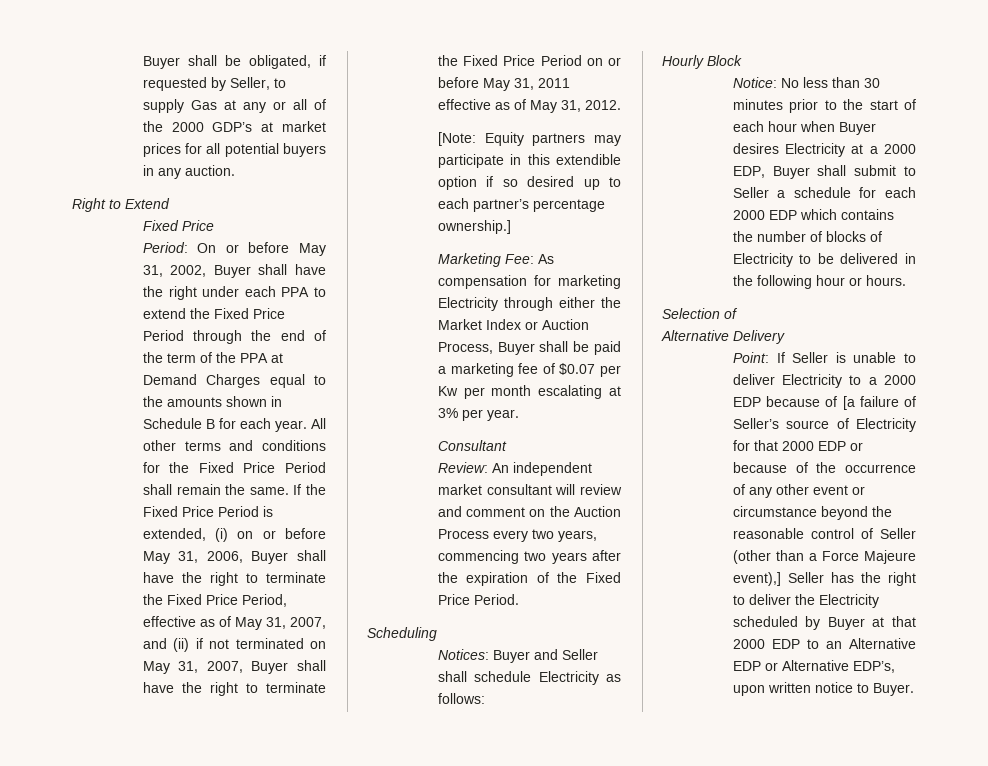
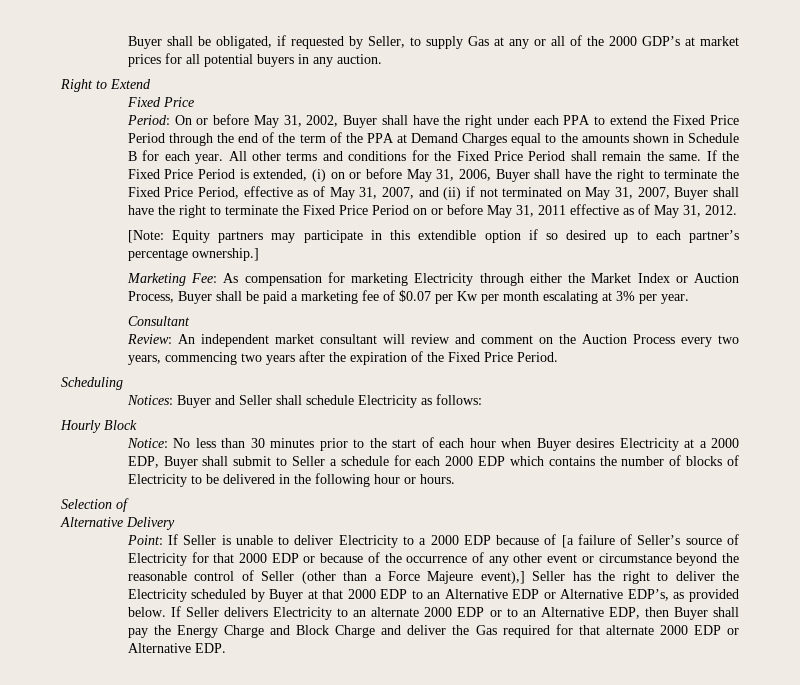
[732,682,914,696] upon written notice to Buyer. -> [673,589,739,602] [127,606,740,620] [127,624,740,638] [127,643,226,653] as provided below. If Seller delivers Electricity to an alternate 2000 EDP or to an Alternative EDP, then Buyer shall pay the Energy Charge and Block Charge and deliver the Gas required for that alternate 2000 EDP or Alternative EDP.

